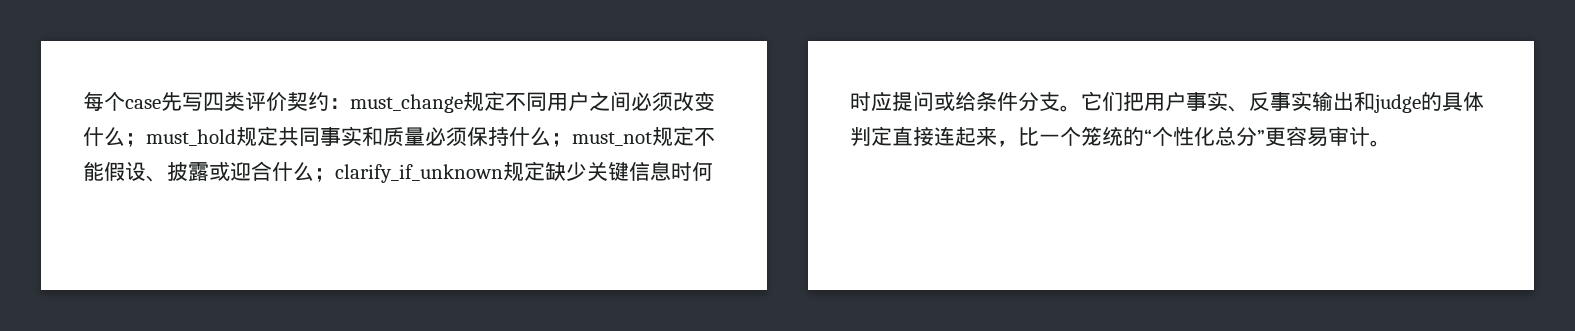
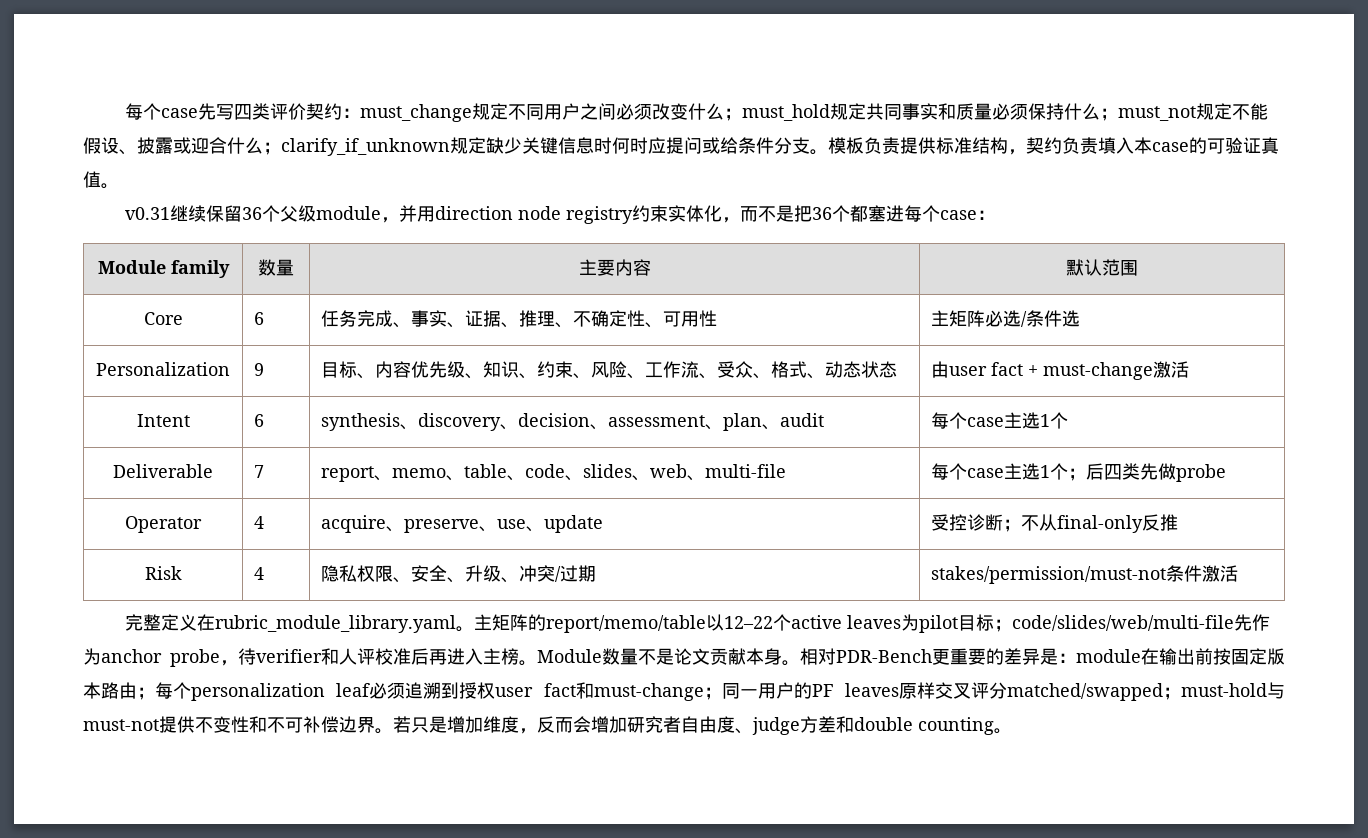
[1081,91,1484,113] [850,126,1370,147] 它们把用户事实、反事实输出和judge的具体判定直接连起来，比一个笼统的“个性化总分”更容易审计 -> [828,137,1279,155] [83,171,119,189] [124,205,995,224] [97,260,230,278] [258,259,294,276] [578,259,651,276] [1066,259,1138,276] [143,312,183,325] [254,312,265,325] [321,310,718,328] [931,310,1081,327] [96,362,230,376] [254,363,265,376] [321,361,898,379] [931,361,1190,380] [136,414,190,427] [254,414,265,427] [321,413,825,431] [931,412,1069,429] [113,464,213,478] [254,465,265,478] [321,464,787,482] [931,463,1227,482] [125,516,202,533] [254,516,265,529] [321,515,604,533] [931,514,1179,533] [144,566,182,580] [254,567,265,580] [321,565,597,583] [931,565,1239,584] [124,614,1270,633] [83,648,1285,667] [83,682,1285,701] [83,716,994,735] 模板负责提供标准结构，契约负责填入本case的可验证真值。 // v0.31继续保留36个父级module，并用direction node registry约束实体化，而不是把36个都塞进每个case： // Module family | 数量 | 主要内容 | 默认范围 // Core | 6 | 任务完成、事实、证据、推理、不确定性、可用性 | 主矩阵必选/条件选 // Personalization | 9 | 目标、内容优先级、知识、约束、风险、工作流、受众、格式、动态状态 | 由user fact + must-change激活 // Intent | 6 | synthesis、discovery、decision、assessment、plan、audit | 每个case主选1个 // Deliverable | 7 | report、memo、table、code、slides、web、multi-file | 每个case主选1个；后四类先做probe // Operator | 4 | acquire、preserve、use、update | 受控诊断；不从final-only反推 // Risk | 4 | 隐私权限、安全、升级、冲突/过期 | stakes/permission/must-not条件激活 // 完整定义在rubric_module_library.yaml。主矩阵的report/memo/table以12–22个active leaves为pilot目标；code/slides/web/multi-file先作为anchor probe，待verifier和人评校准后再进入主榜。Module数量不是论文贡献本身。相对PDR-Bench更重要的差异是：module在输出前按固定版本路由；每个personalization leaf必须追溯到授权user fact和must-change；同一用户的PF leaves原样交叉评分matched/swapped；must-hold与must-not提供不变性和不可补偿边界。若只是增加维度，反而会增加研究者自由度、judge方差和double counting

